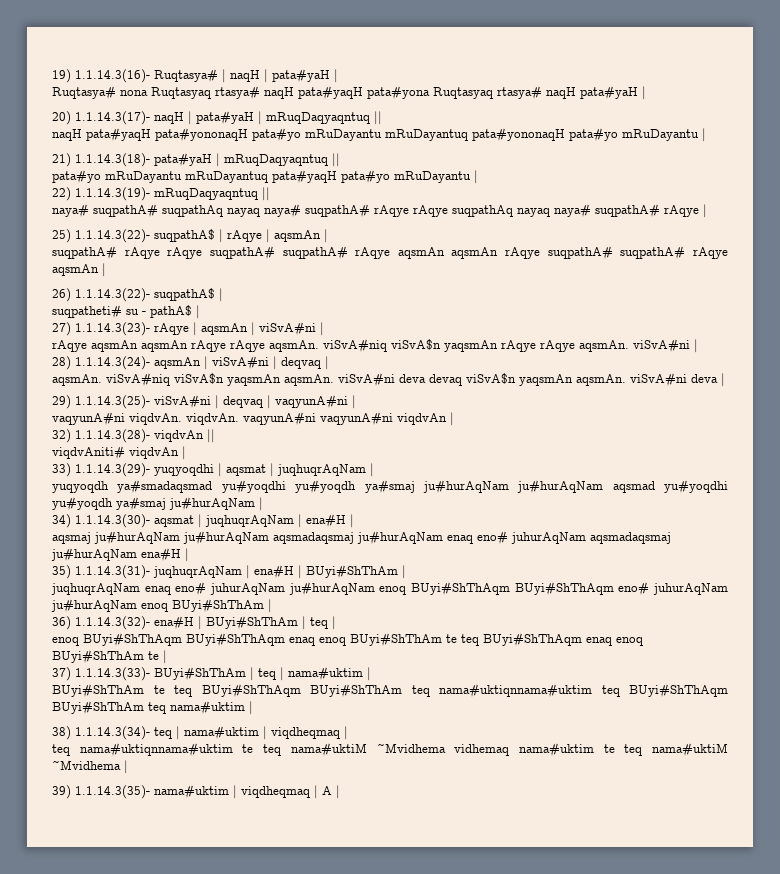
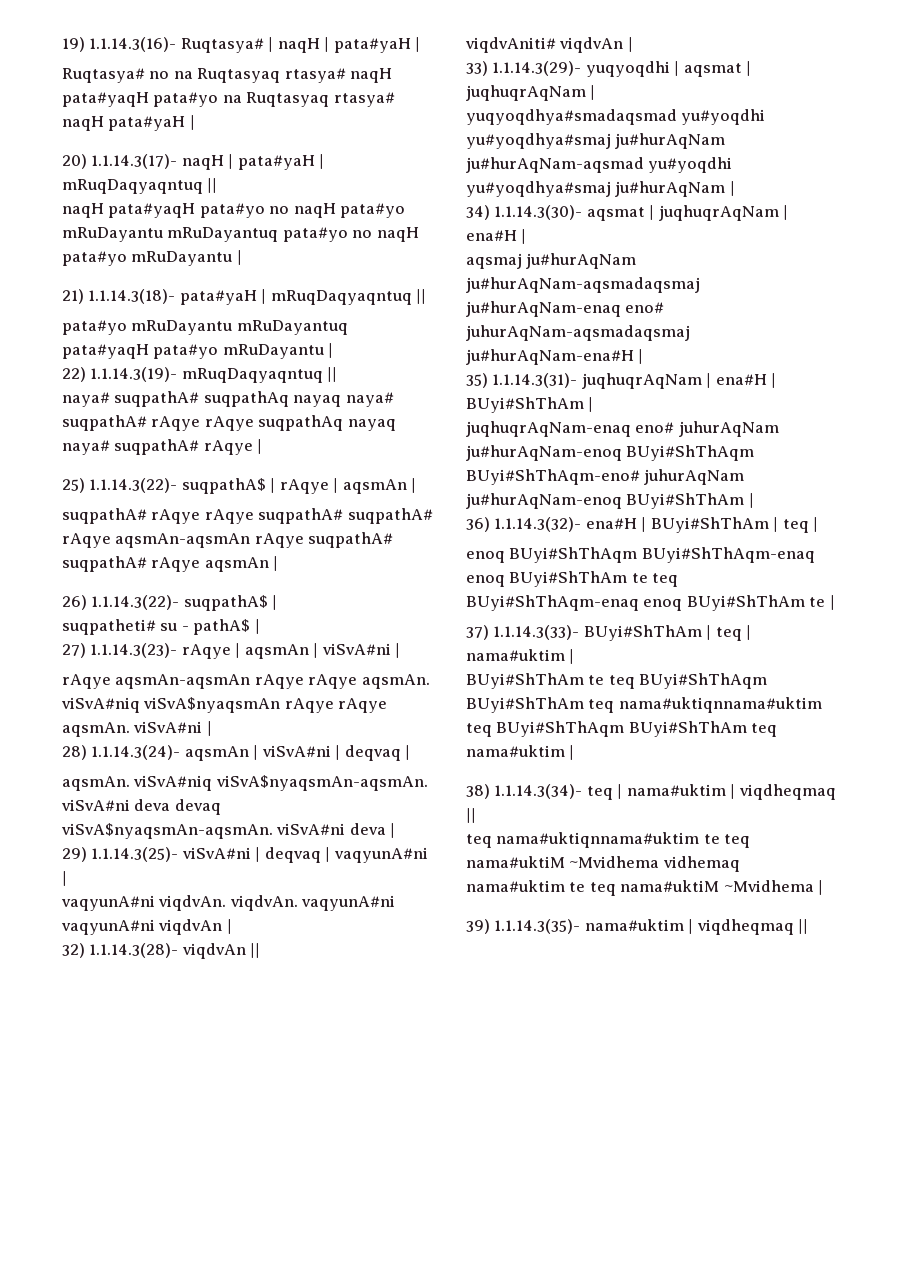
[120,90,148,96] nona -> [149,71,193,79] no na
[367,86,430,100] pata#yona -> [153,92,242,107] pata#yo na
[155,128,565,142] pata#yononaqH pata#yo mRuDayantu mRuDayantuq pata#yononaqH -> [199,203,406,218] [62,227,419,242] pata#yo no naqH pata#yo mRuDayantu mRuDayantuq pata#yo no naqH
[397,247,499,259] aqsmAn aqsmAn -> [115,533,251,548] aqsmAn-aqsmAn
[91,340,188,352] aqsmAn aqsmAn -> [115,674,251,689] aqsmAn-aqsmAn
[391,339,498,352] viSvA$n yaqsmAn -> [143,697,281,713] viSvA$nyaqsmAn
[174,373,626,387] viSvA$n yaqsmAn aqsmAn. viSvA#ni deva devaq viSvA$n yaqsmAn aqsmAn. -> [215,775,428,791] [61,799,221,815] [61,823,273,839] viSvA$nyaqsmAn-aqsmAn. viSvA#ni deva devaq viSvA$nyaqsmAn-aqsmAn.
[52,480,728,494] [52,497,166,511] yuqyoqdh ya#smadaqsmad yu#yoqdhi yu#yoqdh ya#smaj ju#hurAqNam ju#hurAqNam aqsmad yu#yoqdhi yu#yoqdh ya#smaj -> [466,109,766,125] [466,133,726,149] [466,157,733,173] [466,181,611,197] yuqyoqdhya#smadaqsmad yu#yoqdhi yu#yoqdhya#smaj ju#hurAqNam ju#hurAqNam-aqsmad yu#yoqdhi yu#yoqdhya#smaj
[183,531,671,545] [51,548,181,562] ju#hurAqNam aqsmadaqsmaj ju#hurAqNam enaq eno# juhurAqNam aqsmadaqsmaj ju#hurAqNam ena#H -> [466,277,700,293] [466,301,665,317] [466,325,690,341] [466,349,634,365] ju#hurAqNam-aqsmadaqsmaj ju#hurAqNam-enaq eno# juhurAqNam-aqsmadaqsmaj ju#hurAqNam-ena#H
[51,582,728,596] [51,599,168,613] juqhuqrAqNam enaq eno# juhurAqNam ju#hurAqNam enoq BUyi#ShThAqm BUyi#ShThAqm eno# juhurAqNam ju#hurAqNam enoq -> [466,421,779,437] [466,445,755,461] [466,469,745,485] [466,493,622,509] juqhuqrAqNam-enaq eno# juhurAqNam ju#hurAqNam-enoq BUyi#ShThAqm BUyi#ShThAqm-eno# juhurAqNam ju#hurAqNam-enoq
[186,633,315,647] BUyi#ShThAqm enaq -> [641,547,815,563] BUyi#ShThAqm-enaq
[483,633,612,647] BUyi#ShThAqm enaq -> [466,595,639,611] BUyi#ShThAqm-enaq
[344,726,348,740] | -> [466,808,476,823] ||
[314,785,340,799] | A | -> [798,919,809,934] ||

